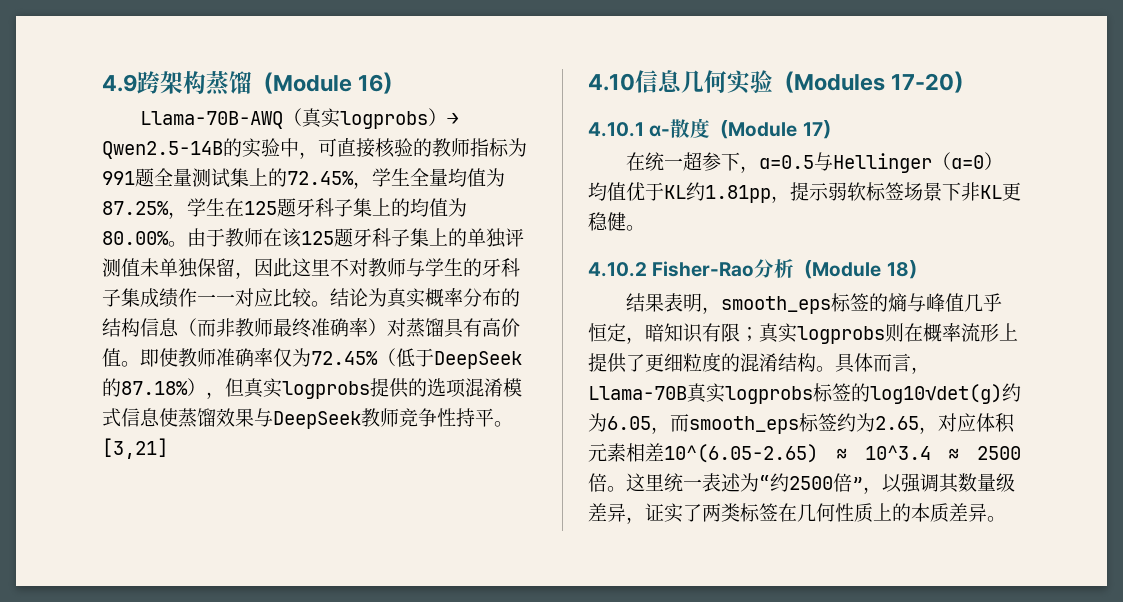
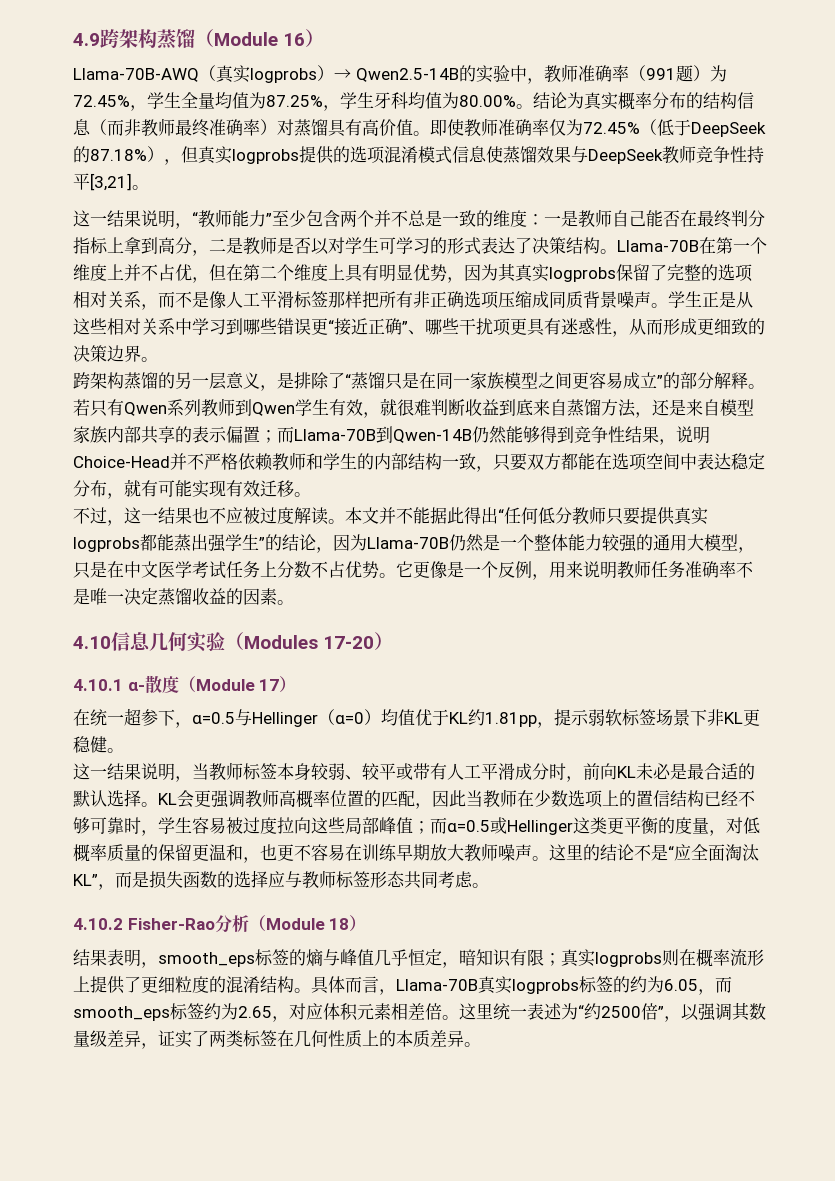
[318,138,527,158] [102,168,287,188] 可直接核验的教师指标为991题全量测试集上的 -> [543,64,727,83] 教师准确率（991题）为
[225,198,467,217] [102,228,524,248] [102,258,520,279] [102,288,312,308] 在125题牙科子集上的均值为80.00%。由于教师在该125题牙科子集上的单独评测值未单独保留，因此这里不对教师与学生的牙科子集成绩作一一对应比较 -> [374,92,516,109] 牙科均值为80.00%
[494,421,513,427] [102,438,168,459] 。[3,21] -> [90,173,149,191] [73,209,765,229] [73,236,767,256] [73,263,753,283] [73,291,753,310] [73,318,765,337] [73,345,158,362] [73,372,765,391] [73,398,754,418] [73,426,710,445] [73,452,765,472] [73,479,311,499] [73,506,708,526] [73,534,755,553] [73,560,753,580] [73,588,294,606] [3,21]。 // 这一结果说明，“教师能力”至少包含两个并不总是一致的维度：一是教师自己能否在最终判分指标上拿到高分，二是教师是否以对学生可学习的形式表达了决策结构。Llama-70B在第一个维度上并不占优，但在第二个维度上具有明显优势，因为其真实logprobs保留了完整的选项相对关系，而不是像人工平滑标签那样把所有非正确选项压缩成同质背景噪声。学生正是从这些相对关系中学习到哪些错误更“接近正确”、哪些干扰项更具有迷惑性，从而形成更细致的决策边界。 // 跨架构蒸馏的另一层意义，是排除了“蒸馏只是在同一家族模型之间更容易成立”的部分解释。若只有Qwen系列教师到Qwen学生有效，就很难判断收益到底来自蒸馏方法，还是来自模型家族内部共享的表示偏置；而Llama-70B到Qwen-14B仍然能够得到竞争性结果，说明Choice-Head并不严格依赖教师和学生的内部结构一致，只要双方都能在选项空间中表达稳定分布，就有可能实现有效迁移。 // 不过，这一结果也不应被过度解读。本文并不能据此得出“任何低分教师只要提供真实logprobs都能蒸出强学生”的结论，因为Llama-70B仍然是一个整体能力较强的通用大模型，只是在中文医学考试任务上分数不占优势。它更像是一个反例，用来说明教师任务准确率不是唯一决定蒸馏收益的因素。
(645, 228) none -> [73,762,755,782] [73,789,755,809] [73,817,760,836] [73,843,759,863] [73,870,489,890] // 这一结果说明，当教师标签本身较弱、较平或带有人工平滑成分时，前向KL未必是最合适的默认选择。KL会更强调教师高概率位置的匹配，因此当教师在少数选项上的置信结构已经不够可靠时，学生容易被过度拉向这些局部峰值；而α=0.5或Hellinger这类更平衡的度量，对低概率质量的保留更温和，也更不容易在训练早期放大教师噪声。这里的结论不是“应全面淘汰KL”，而是损失函数的选择应与教师标签形态共同考虑。
[870,384,1002,404] log10√det(g) -> (630, 984) none
[664,444,1021,463] 10^(6.05-2.65) ≈ 10^3.4 ≈ 2500 -> (425, 1011) none

